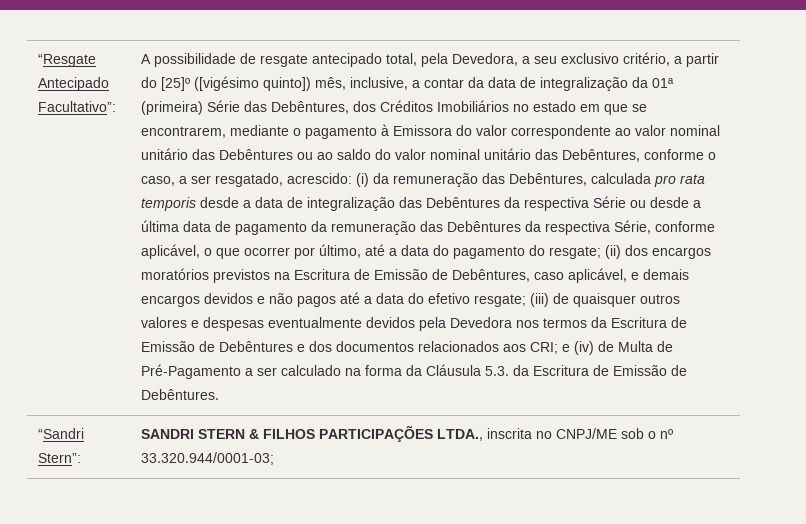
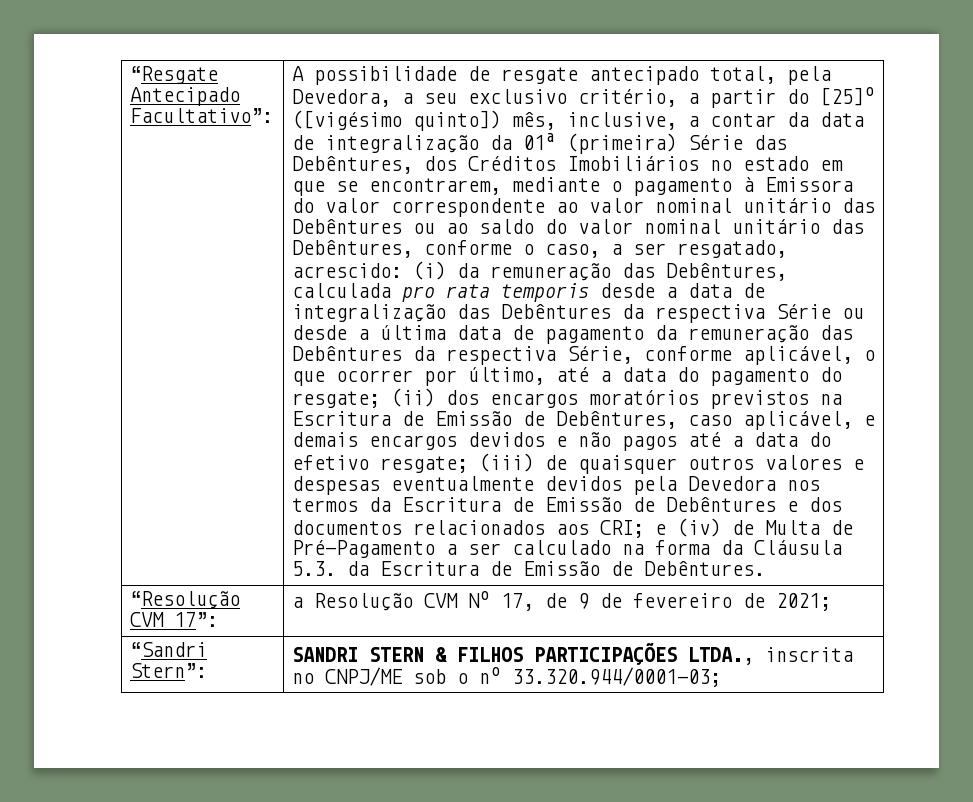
(219, 394) none -> [129,591,240,609] [129,612,218,627] [291,591,831,611] // “Resolução CVM 17”: | a Resolução CVM Nº 17, de 9 de fevereiro de 2021;

